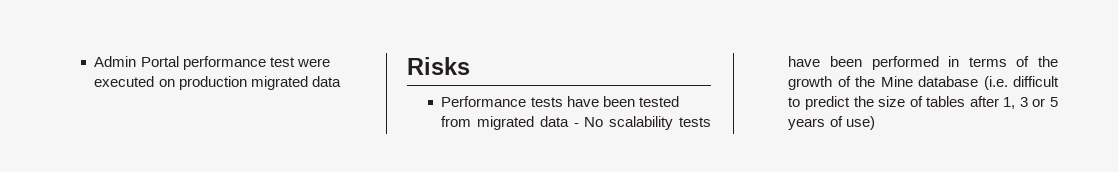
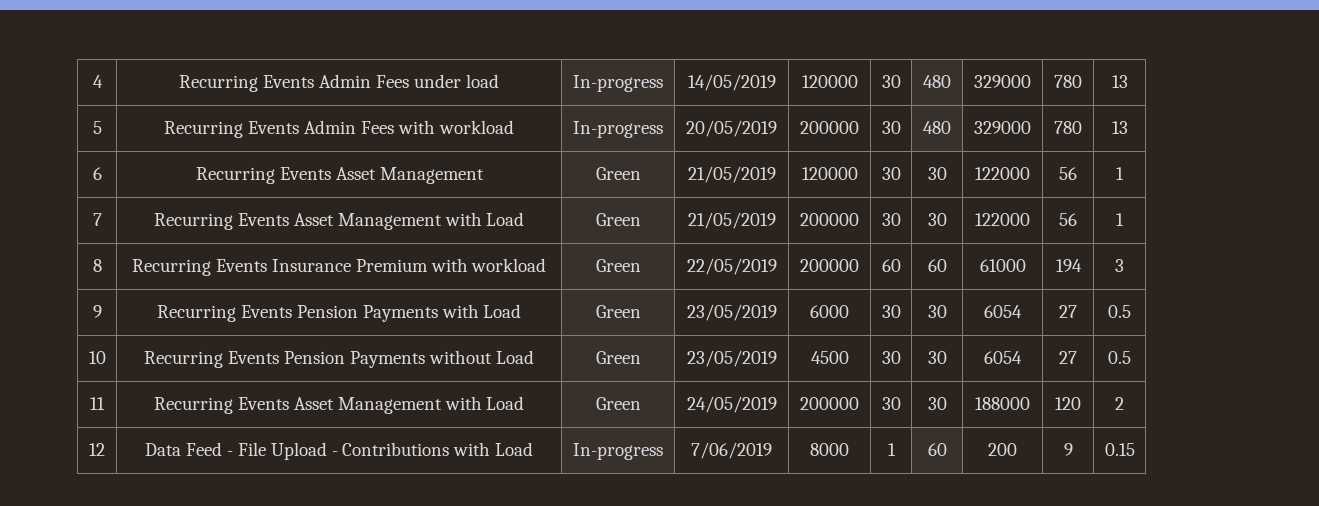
[94,56,330,70] [94,76,341,90] [407,57,470,75] [441,96,679,107] [441,116,711,130] [788,56,1058,70] [788,76,1059,90] [788,96,1058,110] [788,116,875,130] Admin Portal performance test were executed on production migrated data // Risks // Performance tests have been tested from migrated data - No scalability tests have been performed in terms of the growth of the Mine database (i.e. difficult to predict the size of tables after 1, 3 or 5 years of use) -> [92,75,103,88] [179,74,499,92] [573,75,663,92] [687,74,776,91] [801,75,858,88] [881,75,901,88] [923,75,951,88] [974,75,1031,88] [1054,75,1082,88] [1111,75,1128,88] [92,121,102,134] [164,120,514,138] [573,121,663,138] [686,120,777,137] [800,121,859,134] [881,121,901,134] [923,121,951,134] [974,121,1031,134] [1054,121,1082,134] [1111,121,1128,134] [92,167,102,180] [195,167,484,184] [595,167,641,180] [687,166,776,183] [801,167,858,180] [881,167,901,180] [927,167,947,180] [975,167,1030,180] [1059,167,1077,180] [1116,167,1124,180] [92,213,102,226] [153,212,525,230] [595,213,641,226] [687,212,776,229] [800,213,859,226] [881,213,901,226] [927,213,947,226] [975,213,1030,226] [1059,213,1077,226] [1116,213,1124,226] [92,259,102,272] [131,258,547,276] [595,259,641,272] [686,258,777,275] [800,259,859,272] [881,259,901,272] [927,259,947,272] [979,259,1026,272] [1055,259,1082,272] [1115,259,1124,272] [92,305,102,318] [156,304,522,322] [595,305,641,318] [686,304,777,321] [810,305,849,318] [881,305,901,318] [927,305,947,318] [984,305,1022,318] [1059,305,1077,318] [1108,305,1131,318] [88,351,106,364] [144,350,534,368] [595,351,641,364] [686,350,777,367] [810,351,849,364] [881,351,901,364] [927,351,947,364] [984,351,1022,364] [1059,351,1077,364] [1108,351,1131,364] [90,397,105,410] [153,396,525,414] [595,397,641,410] [686,396,777,413] [800,397,859,410] [881,397,901,410] [927,397,947,410] [975,397,1030,410] [1055,397,1081,410] [1115,397,1124,410] [89,443,105,456] [144,442,534,460] [573,443,663,460] [691,442,772,459] [810,443,849,456] [887,443,896,456] [927,443,947,456] [988,443,1017,456] [1063,443,1073,456] [1104,443,1135,456] 4 | Recurring Events Admin Fees under load | In-progress | 14/05/2019 | 120000 | 30 | 480 | 329000 | 780 | 13 // 5 | Recurring Events Admin Fees with workload | In-progress | 20/05/2019 | 200000 | 30 | 480 | 329000 | 780 | 13 // 6 | Recurring Events Asset Management | Green | 21/05/2019 | 120000 | 30 | 30 | 122000 | 56 | 1 // 7 | Recurring Events Asset Management with Load | Green | 21/05/2019 | 200000 | 30 | 30 | 122000 | 56 | 1 // 8 | Recurring Events Insurance Premium with workload | Green | 22/05/2019 | 200000 | 60 | 60 | 61000 | 194 | 3 // 9 | Recurring Events Pension Payments with Load | Green | 23/05/2019 | 6000 | 30 | 30 | 6054 | 27 | 0.5 // 10 | Recurring Events Pension Payments without Load | Green | 23/05/2019 | 4500 | 30 | 30 | 6054 | 27 | 0.5 // 11 | Recurring Events Asset Management with Load | Green | 24/05/2019 | 200000 | 30 | 30 | 188000 | 120 | 2 // 12 | Data Feed - File Upload - Contributions with Load | In-progress | 7/06/2019 | 8000 | 1 | 60 | 200 | 9 | 0.15

